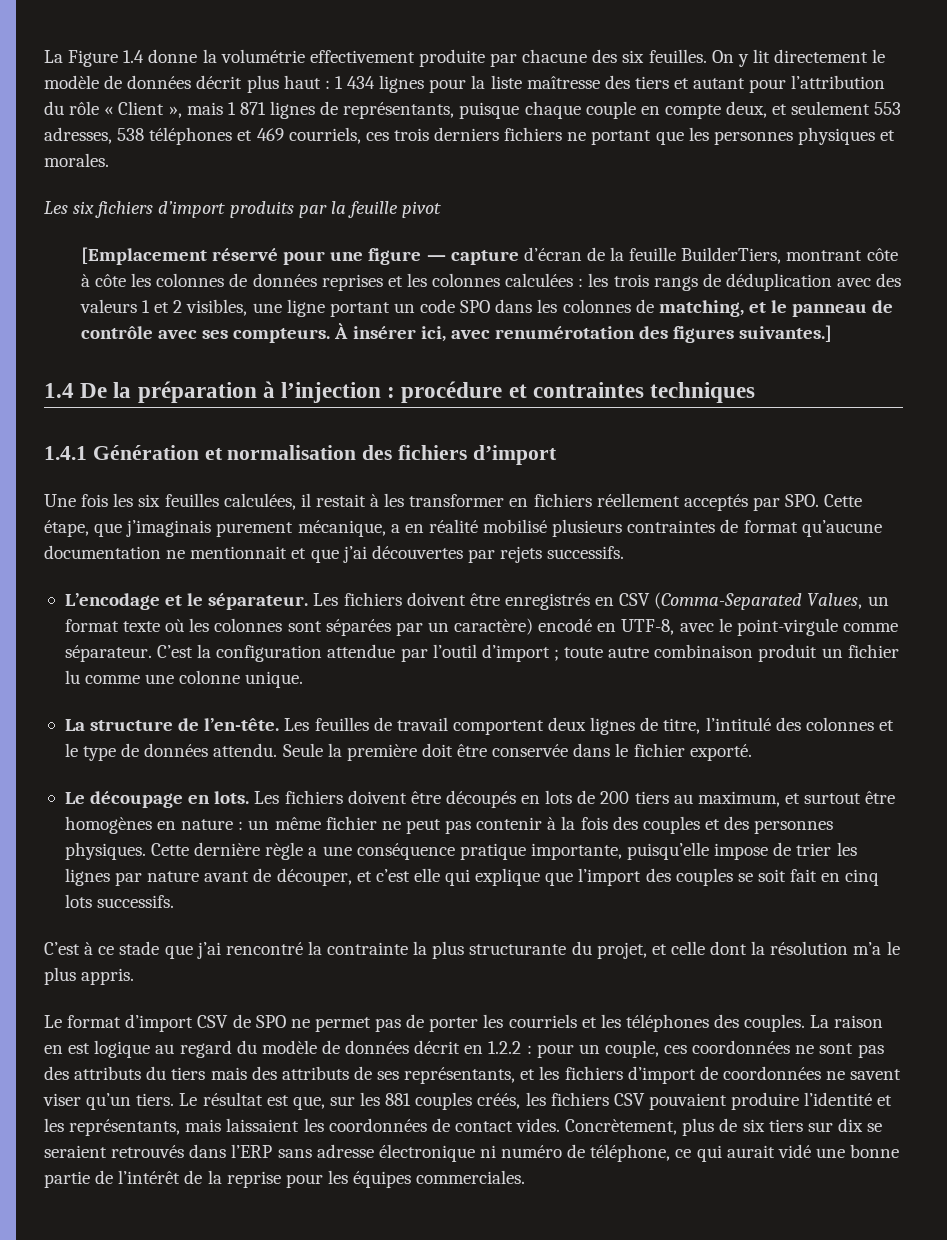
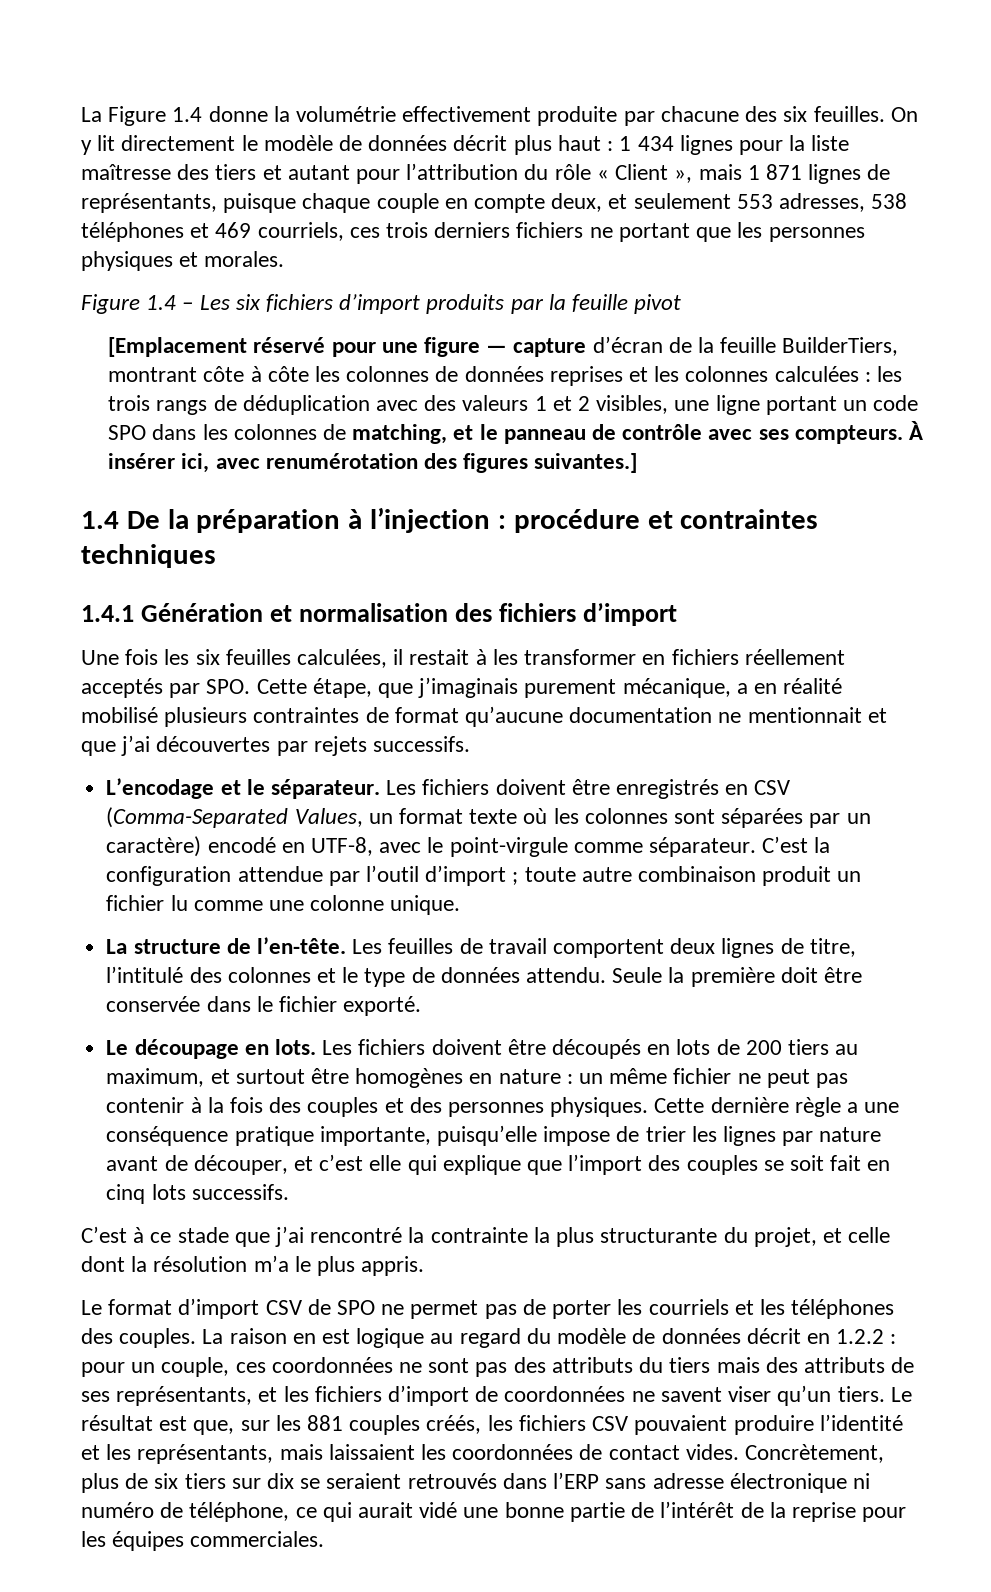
(109, 160) none -> [81,294,194,314] Figure 1.4 –

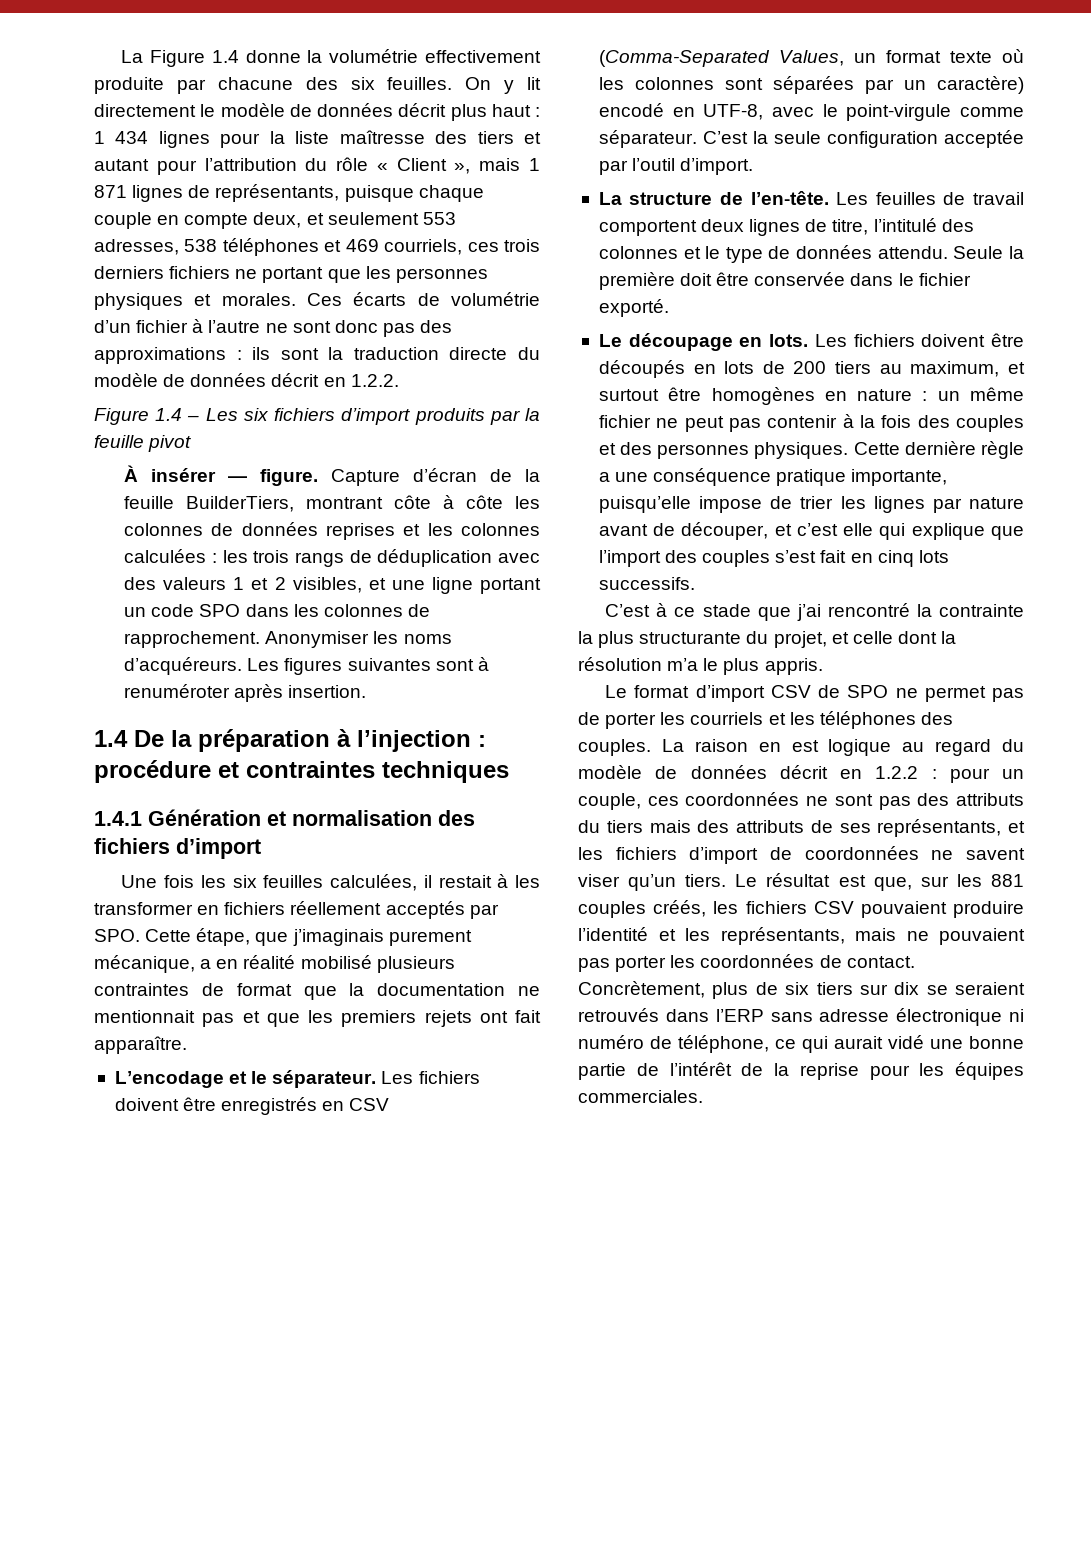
(285, 259) none -> [307,292,540,306] [94,319,453,337] [94,347,540,364] [94,373,399,387] Ces écarts de volumétrie d’un fichier à l’autre ne sont donc pas des approximations : ils sont la traduction directe du modèle de données décrit en 1.2.2.
[108,337,587,357] [Emplacement réservé pour une figure — capture -> [124,465,401,486] À insérer — figure. Capture
(669, 404) none -> [368,578,386,590] et
[352,421,924,444] [108,453,638,473] matching, et le panneau de contrôle avec ses compteurs. À insérer ici, avec renumérotation des figures suivantes.] -> [124,631,452,648] [124,657,489,675] [124,684,367,702] rapprochement. Anonymiser les noms d’acquéreurs. Les figures suivantes sont à renuméroter après insertion.
[465,706,564,727] qu’aucune -> [303,983,365,1000] que la
(862, 715) none -> [202,1013,235,1027] pas
[121,735,471,756] j’ai découvertes par rejets successifs. -> [308,1010,541,1027] [94,1036,187,1054] les premiers rejets ont fait apparaître.
[106,865,862,886] [106,895,461,915] configuration attendue par l’outil d’import ; toute autre combinaison produit un fichier lu comme une colonne unique. -> [773,130,1024,148] [598,158,754,175] seule configuration acceptée par l’outil d’import.
[763,1155,825,1171] se soit -> [775,550,817,563] s’est
[328,1444,415,1460] laissaient -> [906,928,1025,945] [578,956,667,972] ne pouvaient pas porter
[608,1444,739,1460] contact vides. -> [846,956,915,968] contact.

